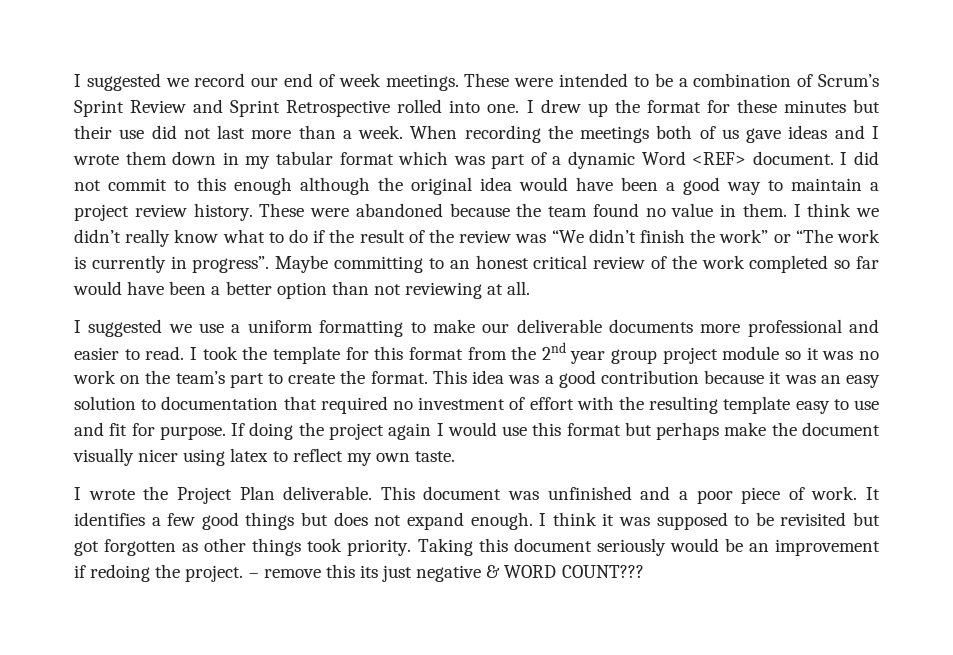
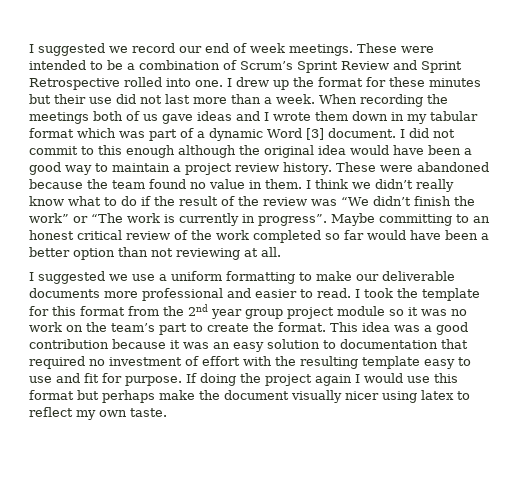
[692,152,747,165] <REF> -> [306,128,324,140] [3]
[74,486,880,504] [74,512,880,530] [74,538,880,556] [74,564,644,582] // I wrote the Project Plan deliverable. This document was unfinished and a poor piece of work. It identifies a few good things but does not expand enough. I think it was supposed to be revisited but got forgotten as other things took priority. Taking this document seriously would be an improvement if redoing the project. – remove this its just negative & WORD COUNT??? -> (167, 412) none

